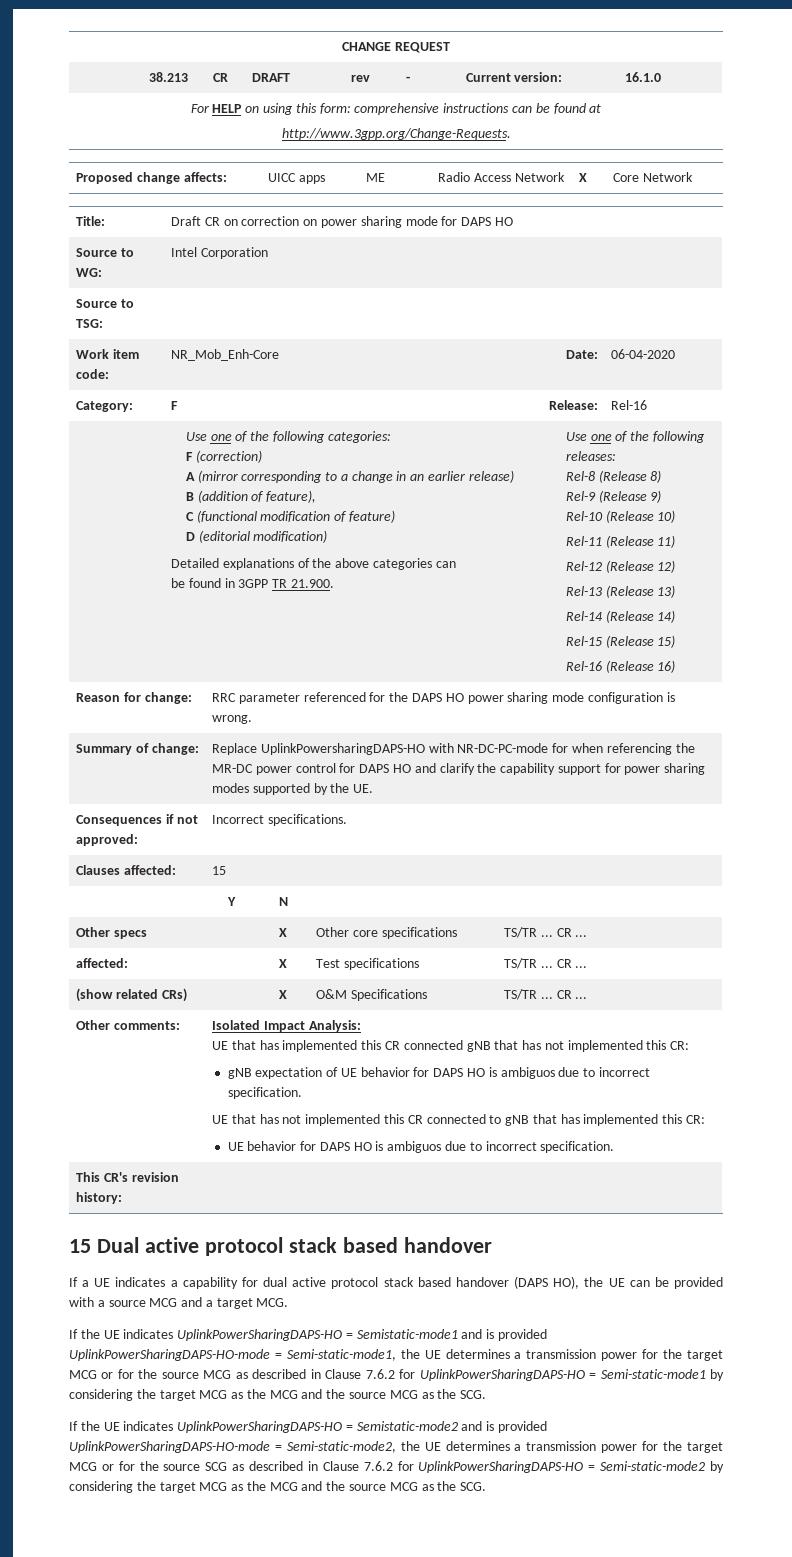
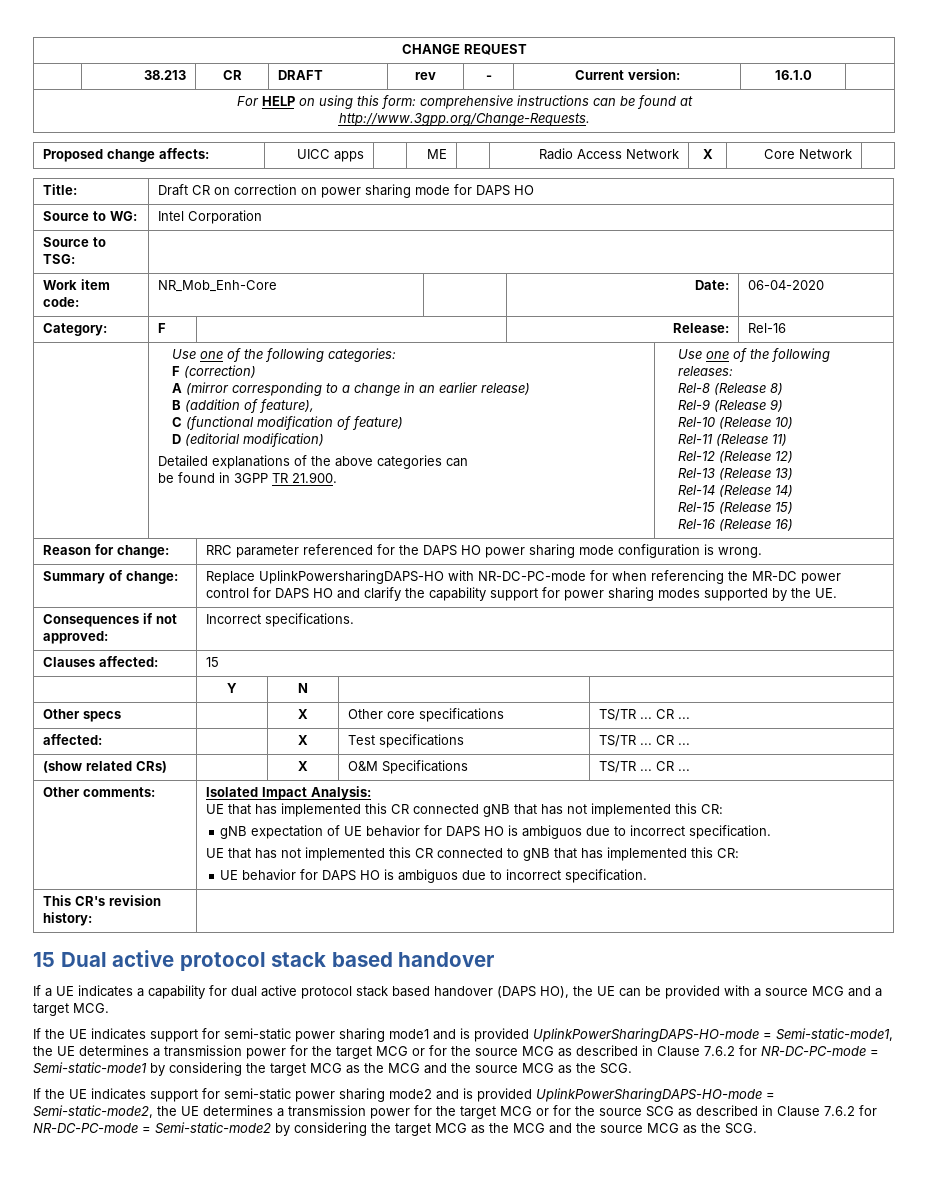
[177,1329,458,1341] UplinkPowerSharingDAPS-HO = Semistatic-mode1 -> [150,1028,429,1042] support for semi-static power sharing mode1
[419,1369,585,1381] UplinkPowerSharingDAPS-HO -> [761,1046,866,1056] NR-DC-PC-mode
[177,1421,458,1433] UplinkPowerSharingDAPS-HO = Semistatic-mode2 -> [150,1088,432,1102] support for semi-static power sharing mode2
[418,1461,584,1473] UplinkPowerSharingDAPS-HO -> [33,1123,138,1133] NR-DC-PC-mode

